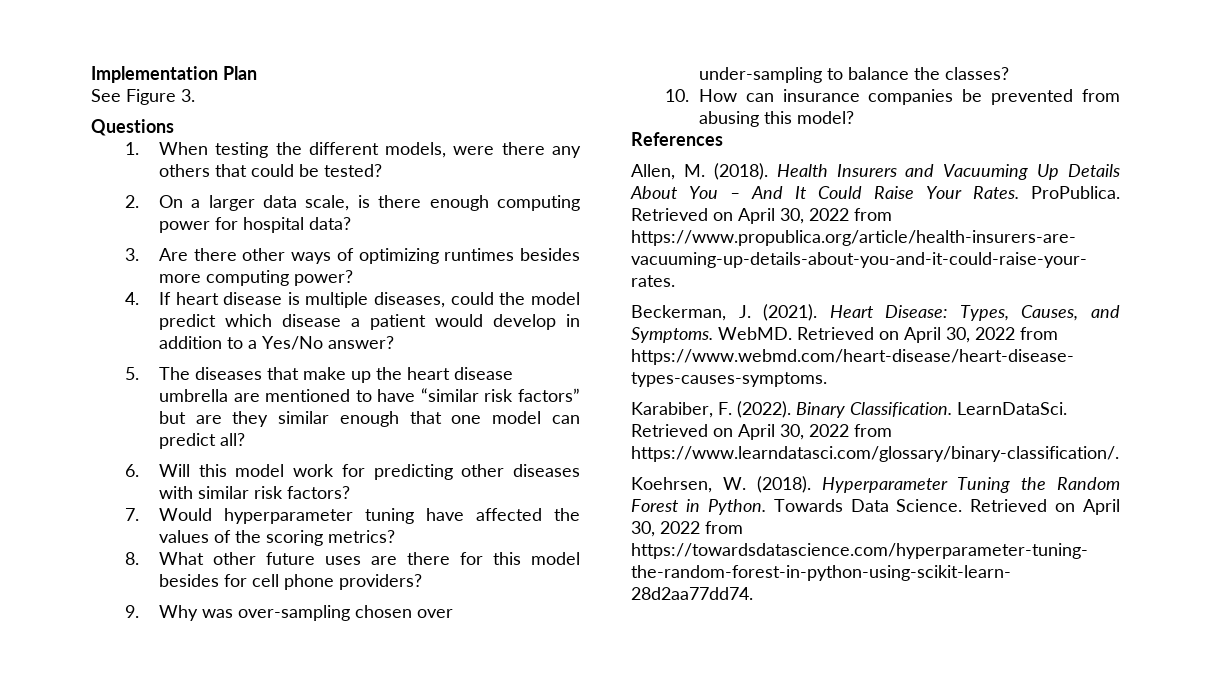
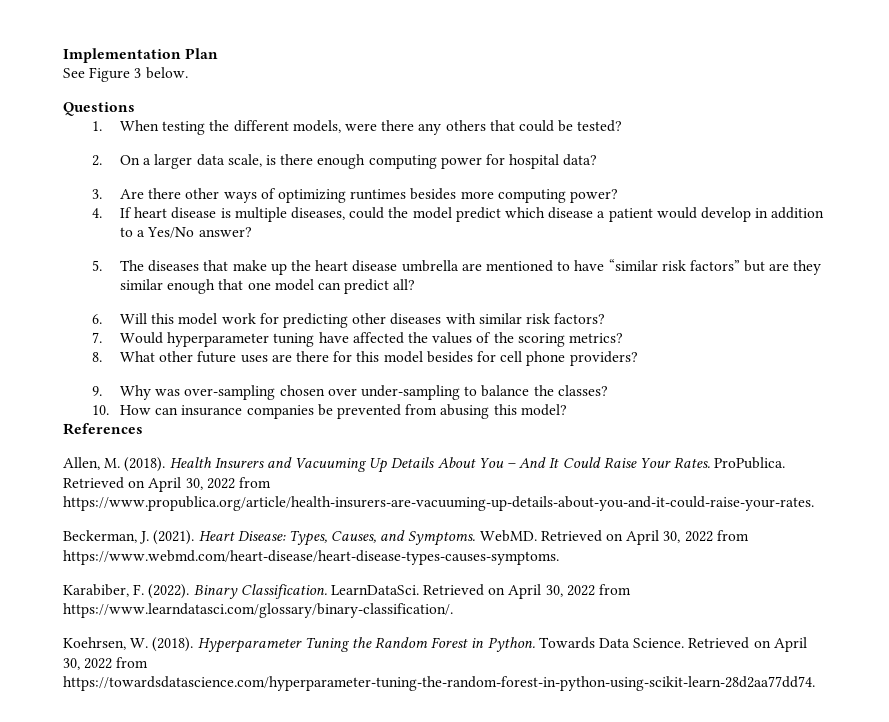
[181,89,195,102] 3. -> [134,67,188,79] 3 below.

